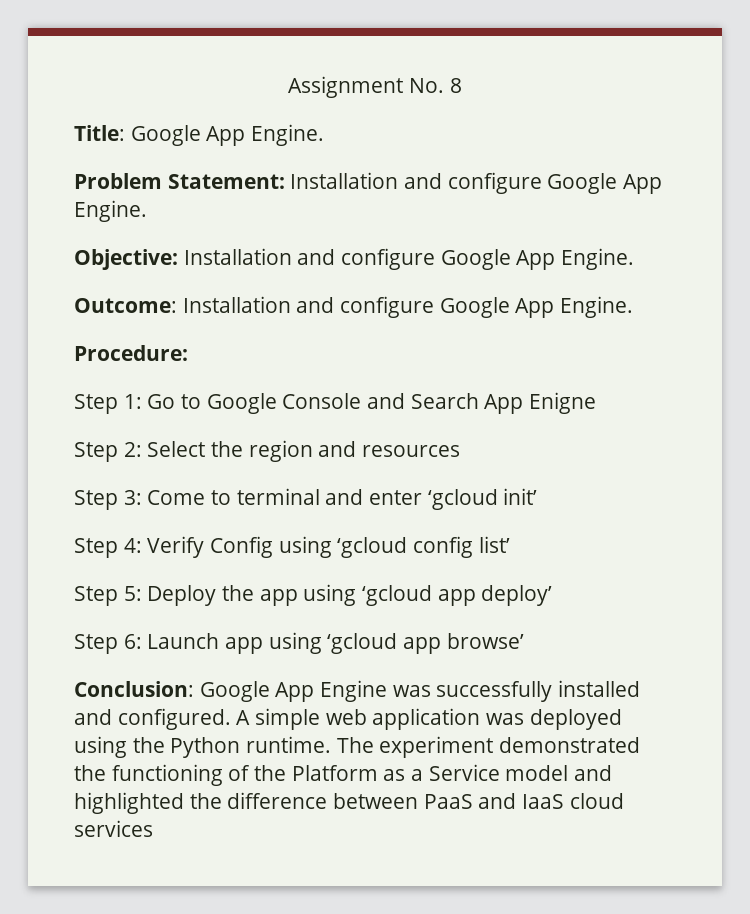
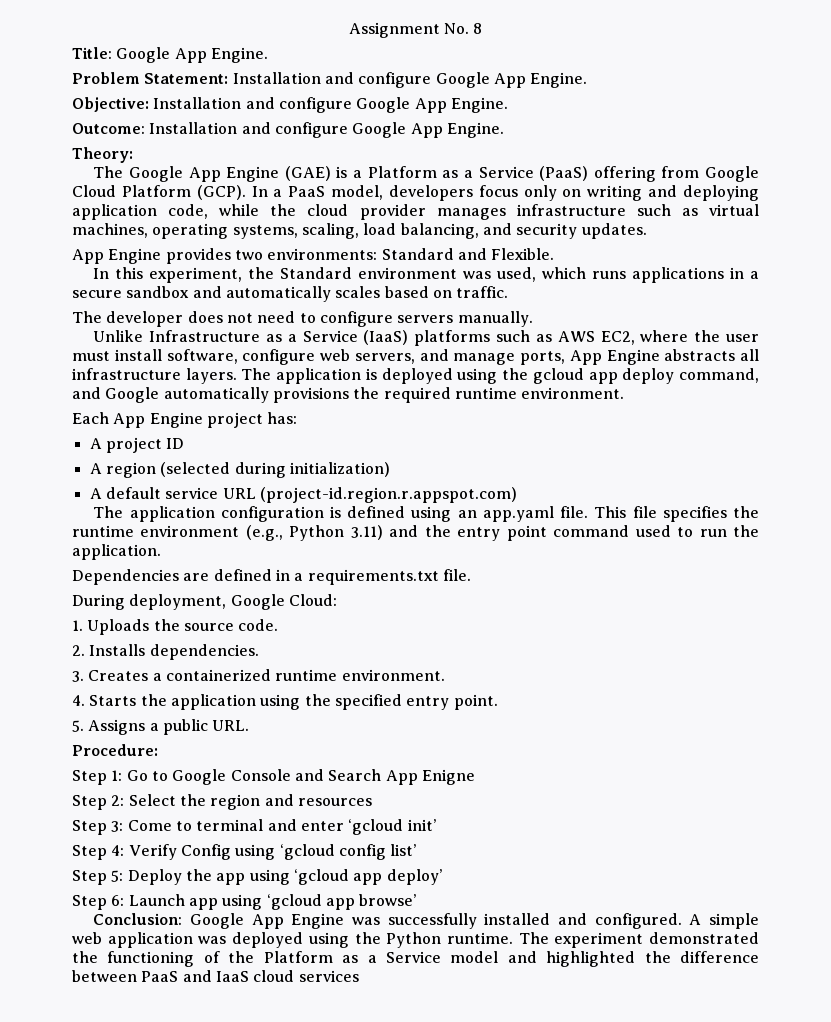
(634, 307) none -> [72,147,133,163] [93,166,759,182] [72,185,759,201] [72,204,760,220] [72,223,647,239] [72,248,555,264] [93,267,759,283] [72,286,509,302] [72,311,533,327] [93,330,759,346] [72,349,759,365] [72,368,760,384] [72,387,625,403] [72,412,298,428] [89,437,185,453] [89,462,390,478] [89,487,517,503] [93,506,759,522] [72,525,759,541] [72,544,161,560] [72,569,471,585] [72,594,337,610] [72,619,279,635] [72,644,259,660] [72,669,445,682] [72,694,498,710] [72,719,250,735] // Theory: // The Google App Engine (GAE) is a Platform as a Service (PaaS) offering from Google Cloud Platform (GCP). In a PaaS model, developers focus only on writing and deploying application code, while the cloud provider manages infrastructure such as virtual machines, operating systems, scaling, load balancing, and security updates. // App Engine provides two environments: Standard and Flexible. // In this experiment, the Standard environment was used, which runs applications in a secure sandbox and automatically scales based on traffic. // The developer does not need to configure servers manually. // Unlike Infrastructure as a Service (IaaS) platforms such as AWS EC2, where the user must install software, configure web servers, and manage ports, App Engine abstracts all infrastructure layers. The application is deployed using the gcloud app deploy command, and Google automatically provisions the required runtime environment. // Each App Engine project has: // A project ID // A region (selected during initialization) // A default service URL (project-id.region.r.appspot.com) // The application configuration is defined using an app.yaml file. This file specifies the runtime environment (e.g., Python 3.11) and the entry point command used to run the application. // Dependencies are defined in a requirements.txt file. // During deployment, Google Cloud: // 1. Uploads the source code. // 2. Installs dependencies. // 3. Creates a containerized runtime environment. // 4. Starts the application using the specified entry point. // 5. Assigns a public URL.

